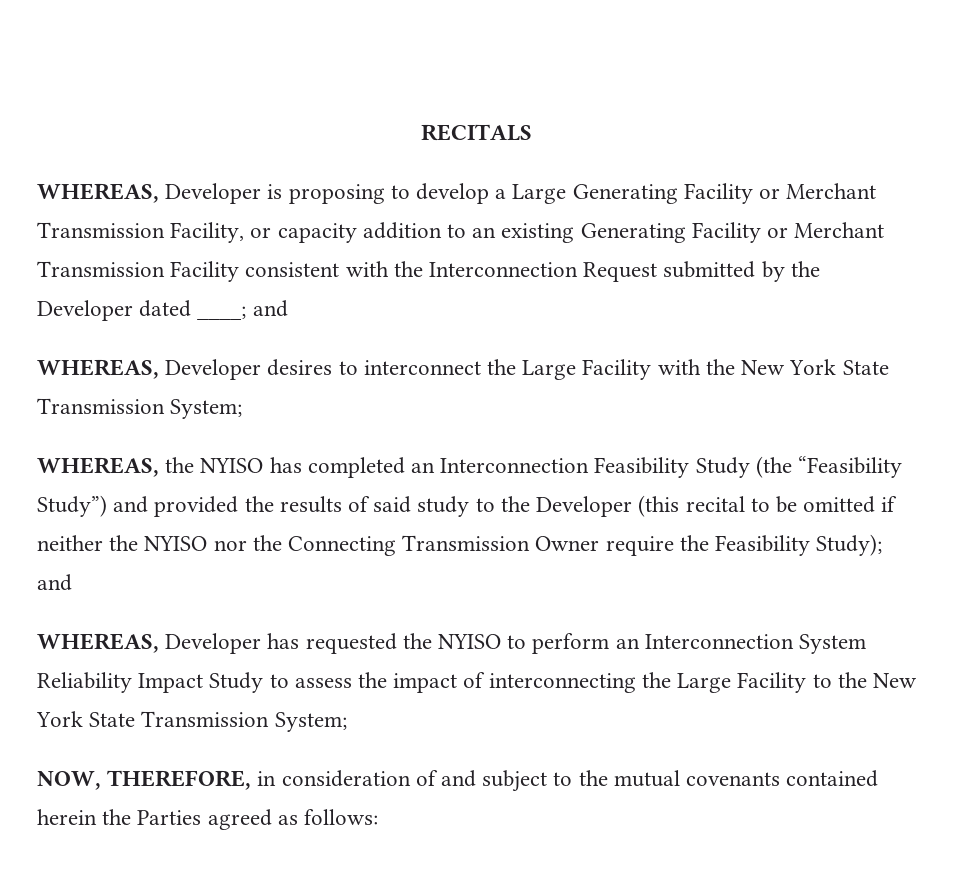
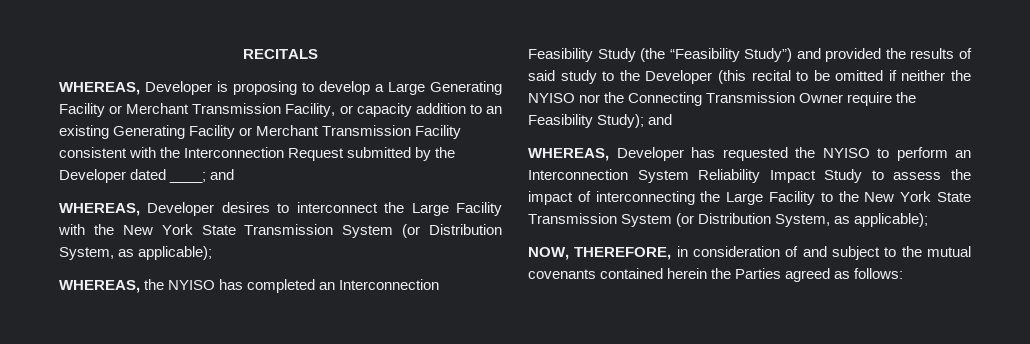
[170,399,243,419] System; -> [342,224,502,238] [59,246,213,260] System (or Distribution System, as applicable);
[274,712,347,732] System; -> [621,213,929,227] System (or Distribution System, as applicable);

